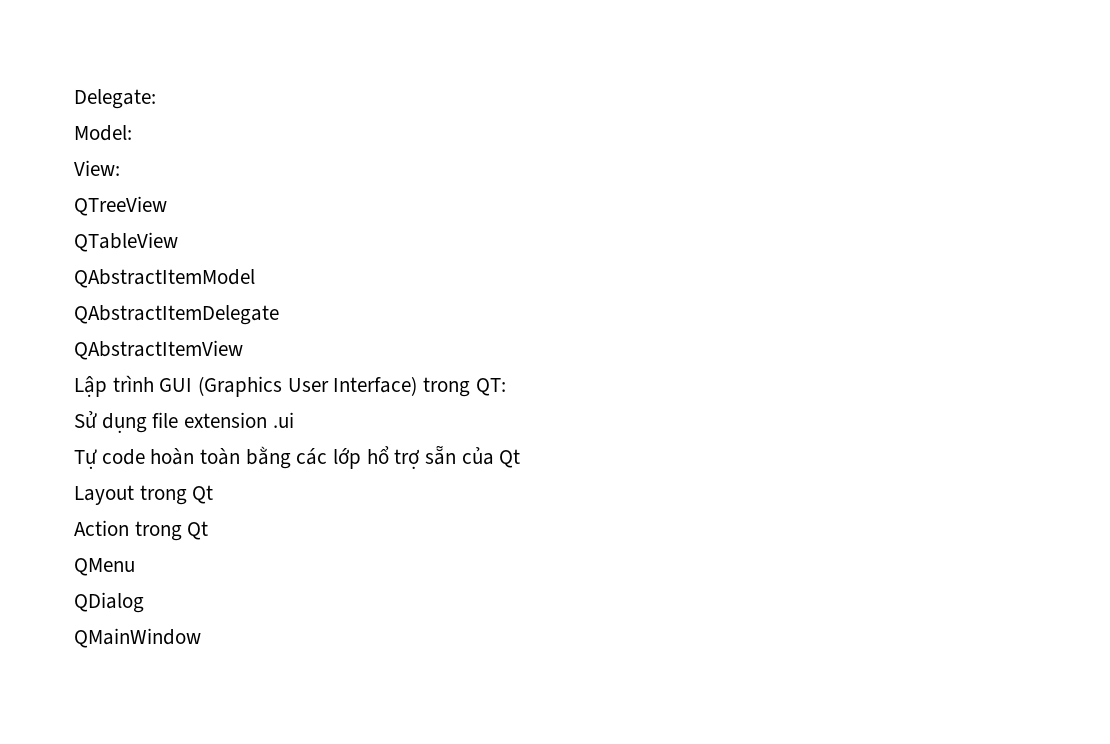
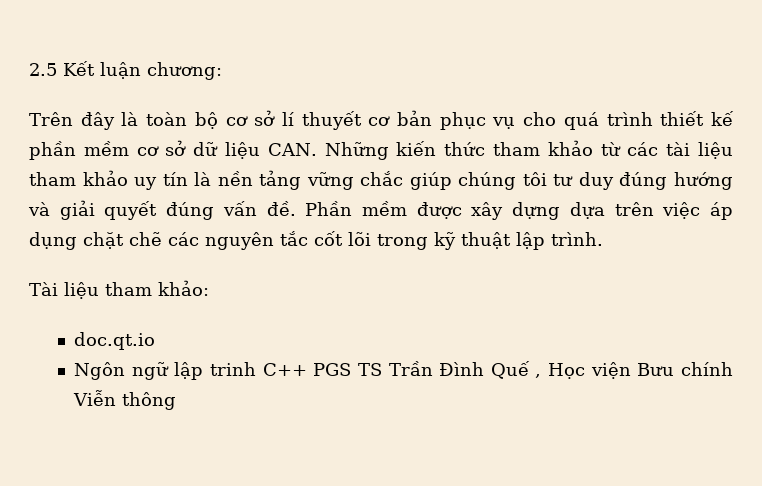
[74,89,156,109] [74,125,132,141] [74,160,120,176] [74,196,167,216] [74,232,178,252] [74,269,255,288] [74,305,279,325] [74,340,243,360] [74,375,506,397] [74,411,294,433] [74,445,521,469] [74,485,214,505] [74,520,209,541] [74,558,135,576] [74,592,144,613] [74,628,201,648] Delegate: // Model: // View: // QTreeView // QTableView // QAbstractItemModel // QAbstractItemDelegate // QAbstractItemView // Lập trình GUI (Graphics User Interface) trong QT: // Sử dụng file extension .ui // Tự code hoàn toàn bằng các lớp hổ trợ sẵn của Qt // Layout trong Qt // Action trong Qt // QMenu // QDialog // QMainWindow -> [29,61,222,80] [29,110,735,130] [29,140,734,160] [29,170,733,190] [28,200,733,220] [29,231,603,250] [29,280,209,299] [74,332,156,350] [74,361,733,380] [73,390,177,410] 2.5 Kết luận chương: // Trên đây là toàn bộ cơ sở lí thuyết cơ bản phục vụ cho quá trình thiết kế phần mềm cơ sở dữ liệu CAN. Những kiến thức tham khảo từ các tài liệu tham khảo uy tín là nền tảng vững chắc giúp chúng tôi tư duy đúng hướng và giải quyết đúng vấn đề. Phần mềm được xây dựng dựa trên việc áp dụng chặt chẽ các nguyên tắc cốt lõi trong kỹ thuật lập trình. // Tài liệu tham khảo: // doc.qt.io // Ngôn ngữ lập trinh C++ PGS TS Trần Đình Quế , Học viện Bưu chính Viễn thông

